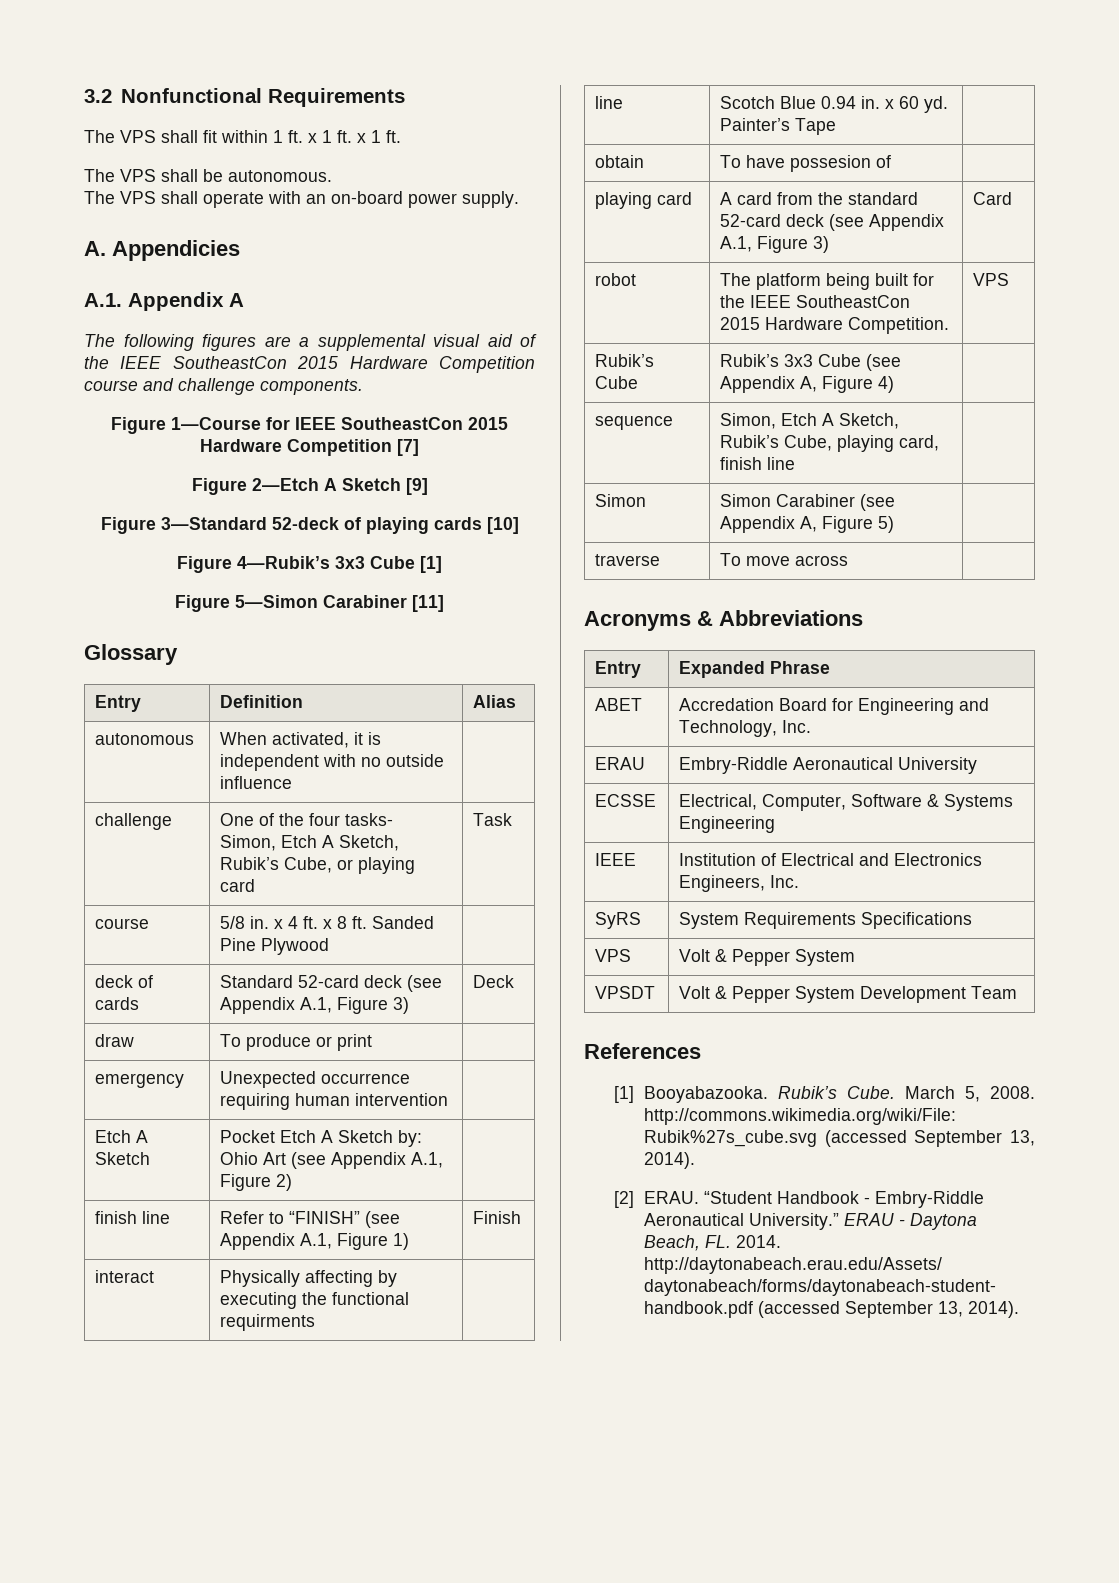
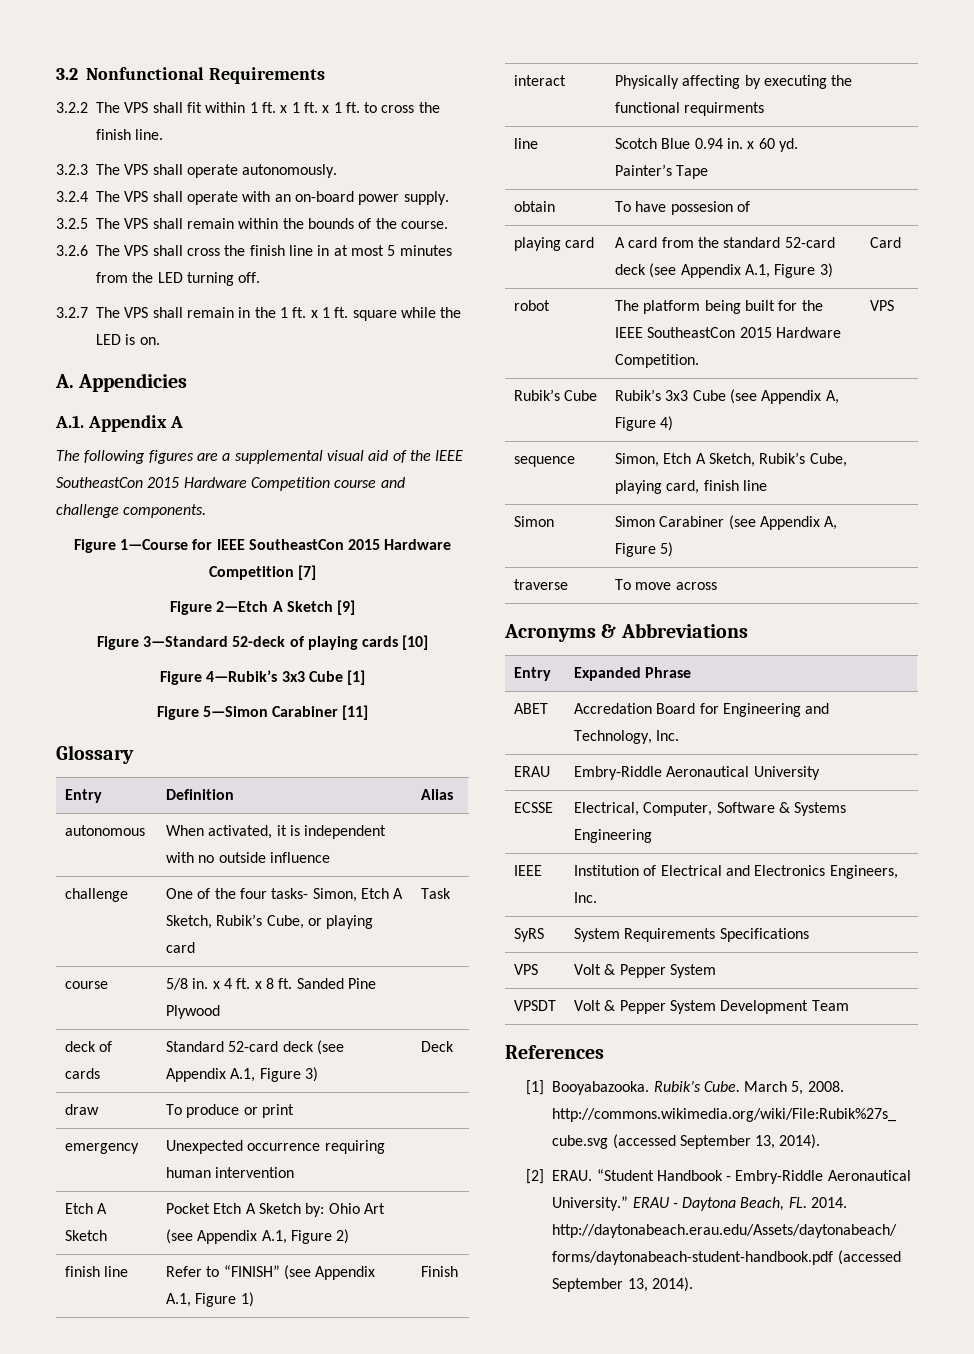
(405, 97) none -> [56,102,88,113] 3.2.2
[84,169,332,182] // The VPS shall be autonomous. // -> [364,102,440,113] [96,129,164,140] [56,164,338,178] [56,191,88,202] to cross the finish line. // 3.2.3 The VPS shall operate autonomously. // 3.2.4
(519, 199) none -> [56,218,448,229] [56,245,452,256] [96,272,261,286] [56,307,462,321] [96,334,160,345] // 3.2.5 The VPS shall remain within the bounds of the course. // 3.2.6 The VPS shall cross the finish line in at most 5 minutes from the LED turning off. // 3.2.7 The VPS shall remain in the 1 ft. x 1 ft. square while the LED is on.

